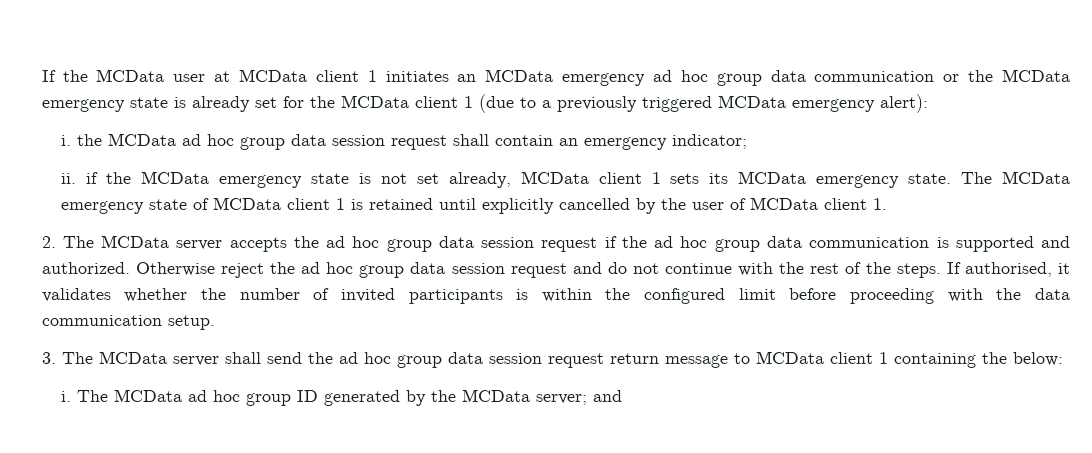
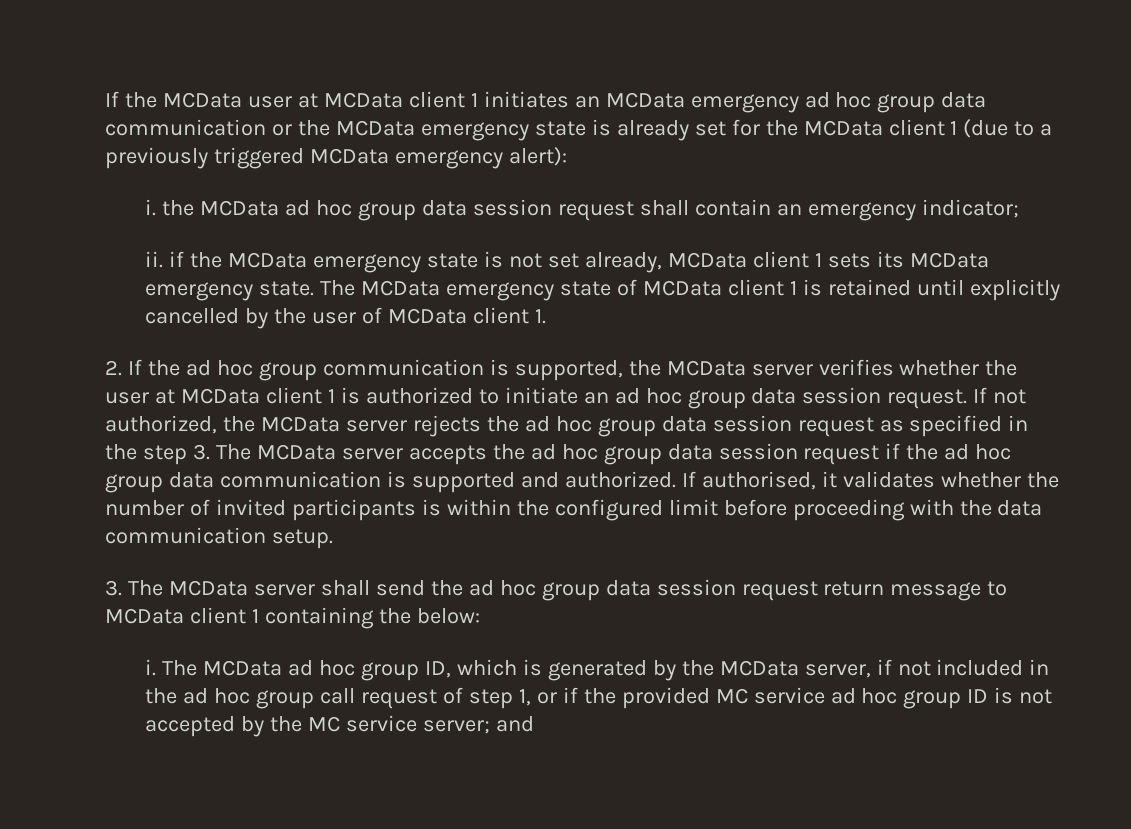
(56, 242) none -> [128,359,1018,381] [105,387,1027,409] [105,415,1029,437] [105,444,211,465] If the ad hoc group communication is supported, the MCData server verifies whether the user at MCData client 1 is authorized to initiate an ad hoc group data session request. If not authorized, the MCData server rejects the ad hoc group data session request as specified in the step 3.
[135,262,941,278] Otherwise reject the ad hoc group data session request and do not continue with the rest of the steps. -> (676, 479) none
[297,390,319,402] ID -> [425,659,542,678] ID, which is
(531, 395) none -> [804,659,1050,678] [145,687,1053,709] [145,715,418,737] server, if not included in the ad hoc group call request of step 1, or if the provided MC service ad hoc group ID is not accepted by the MC service

